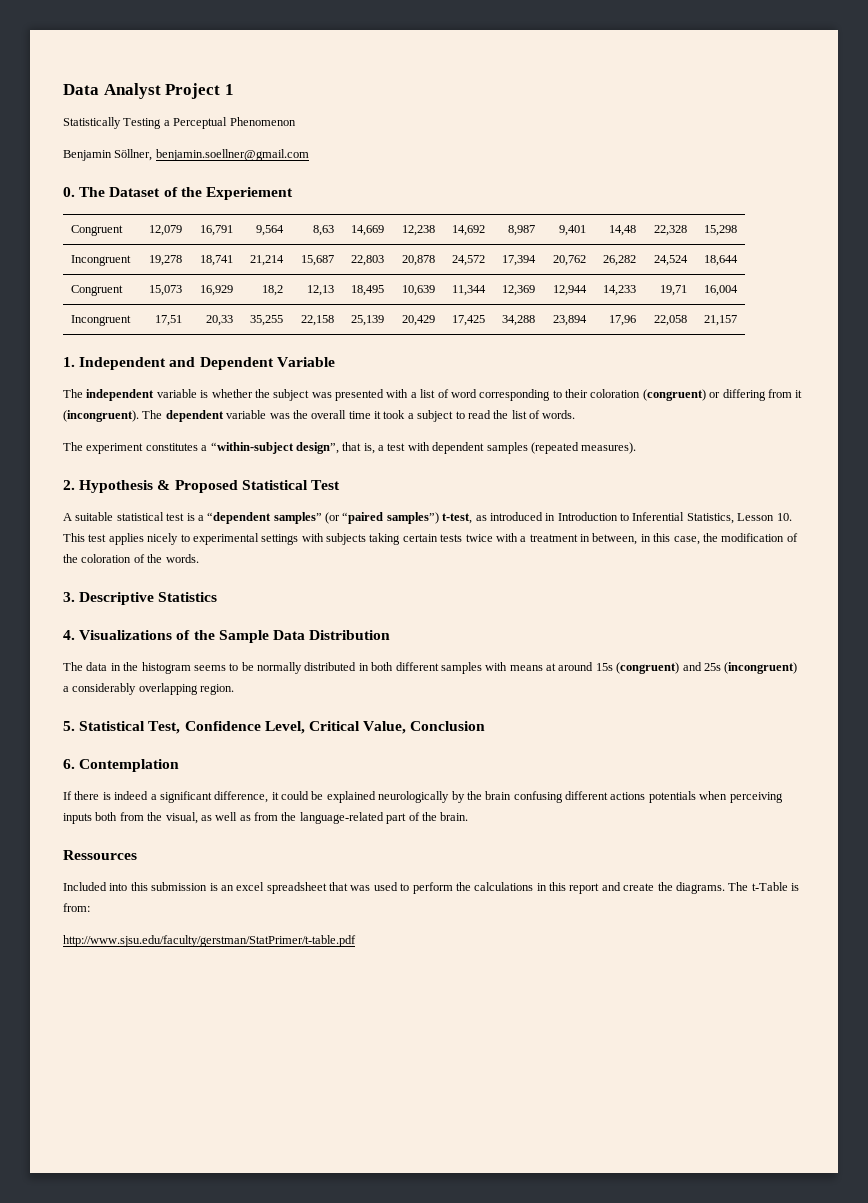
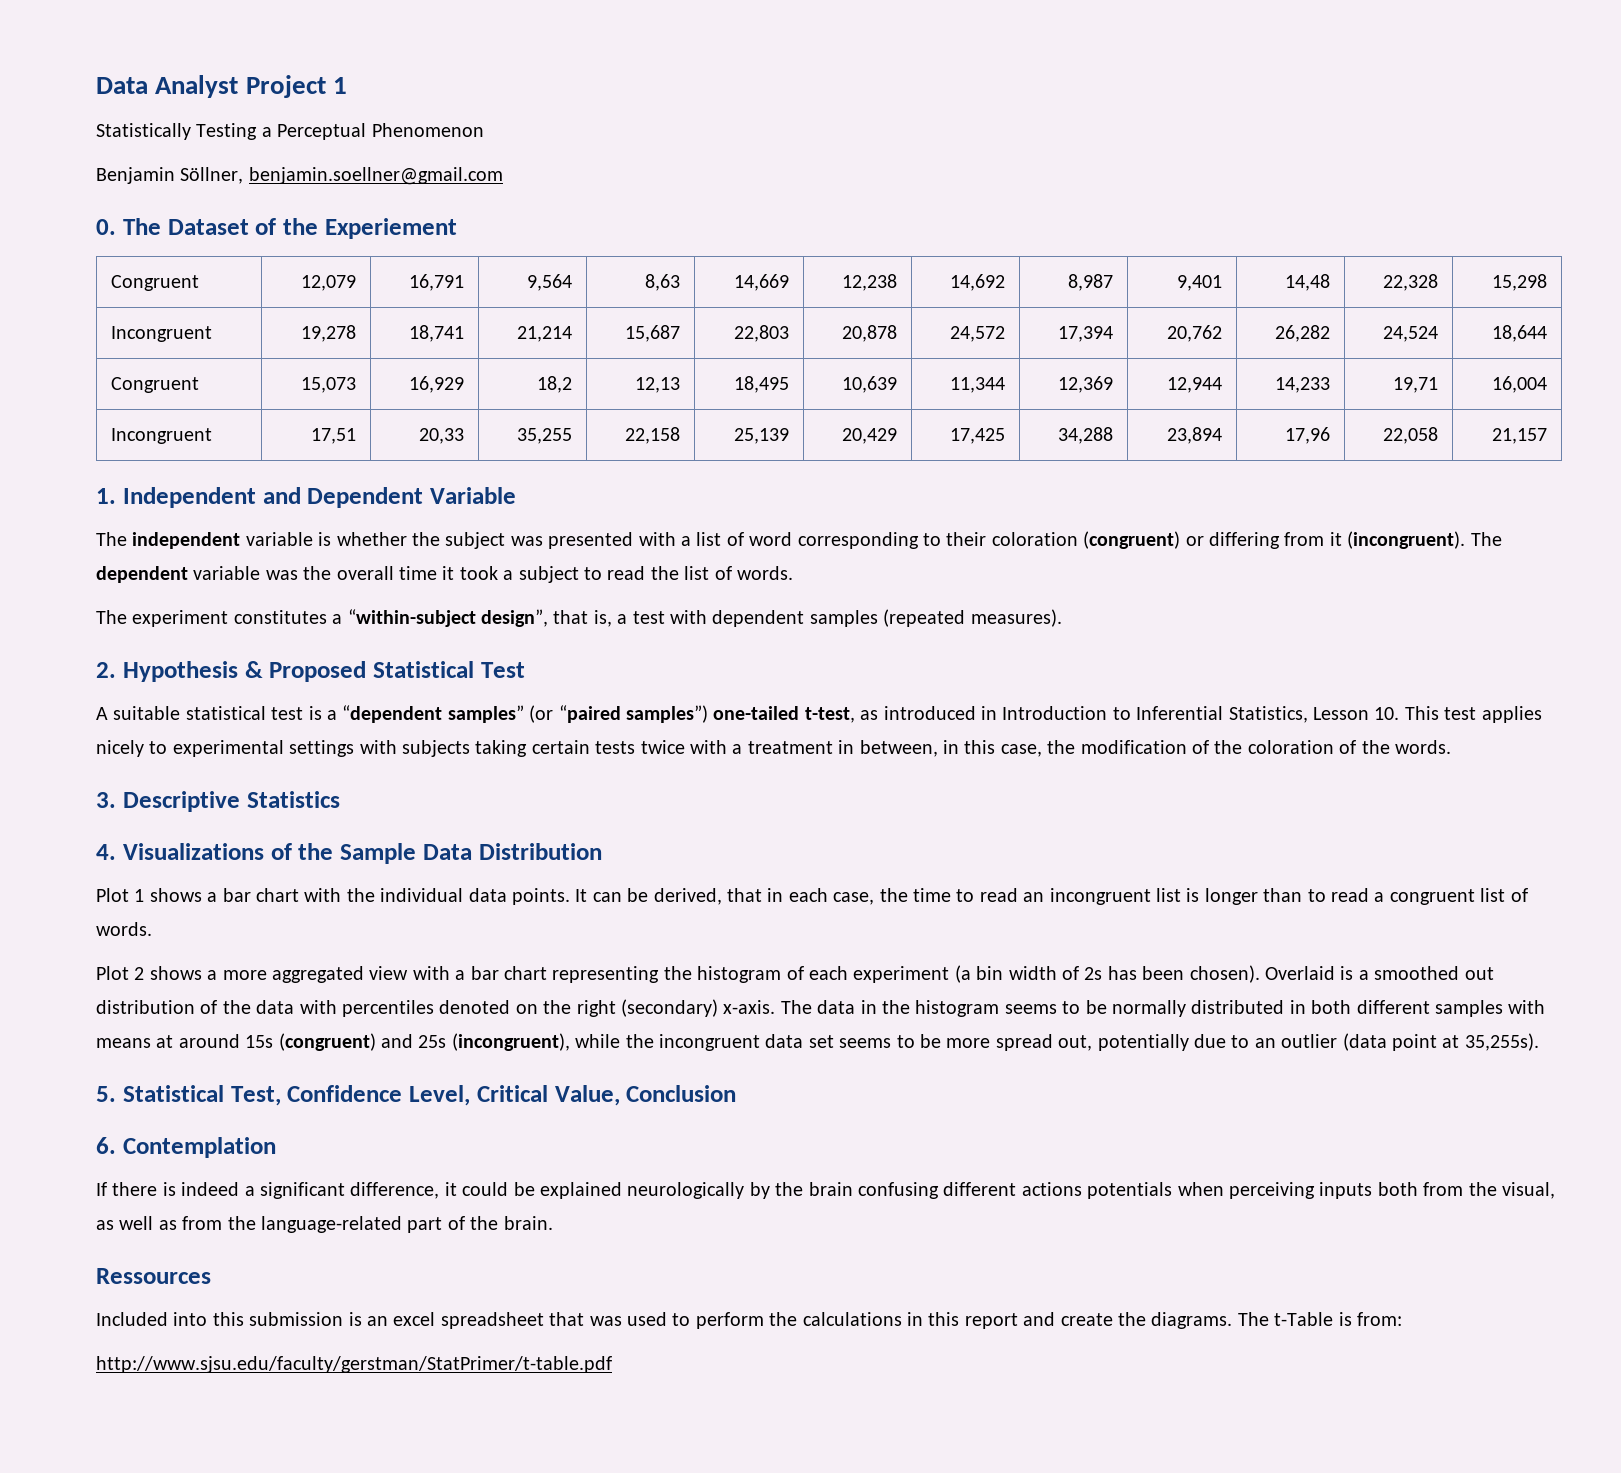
(439, 518) none -> [713,706,800,720] one-tailed
(391, 635) none -> [96,888,1528,905] [96,922,152,936] [96,965,1494,983] [96,999,776,1017] Plot 1 shows a bar chart with the individual data points. It can be derived, that in each case, the time to read an incongruent list is longer than to read a congruent list of words. // Plot 2 shows a more aggregated view with a bar chart representing the histogram of each experiment (a bin width of 2s has been chosen). Overlaid is a smoothed out distribution of the data with percentiles denoted on the right (secondary) x-axis.
[724,662,798,674] [63,683,235,695] (incongruent) a considerably overlapping region. -> [451,1033,1539,1051] (incongruent), while the incongruent data set seems to be more spread out, potentially due to an outlier (data point at 35,255s).

